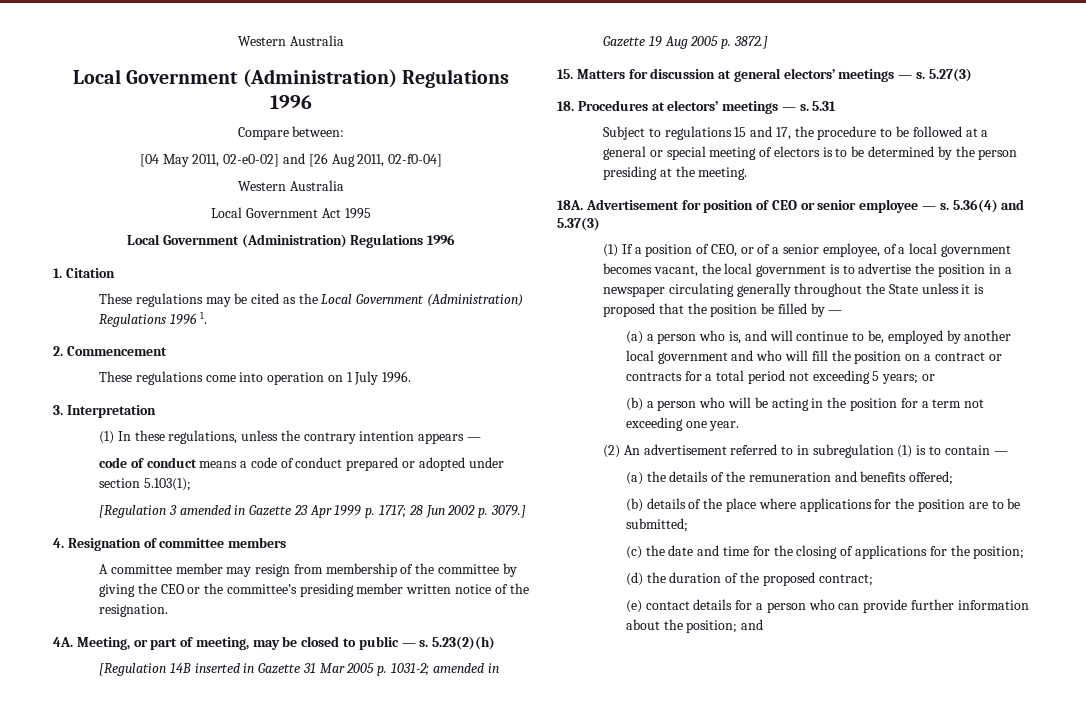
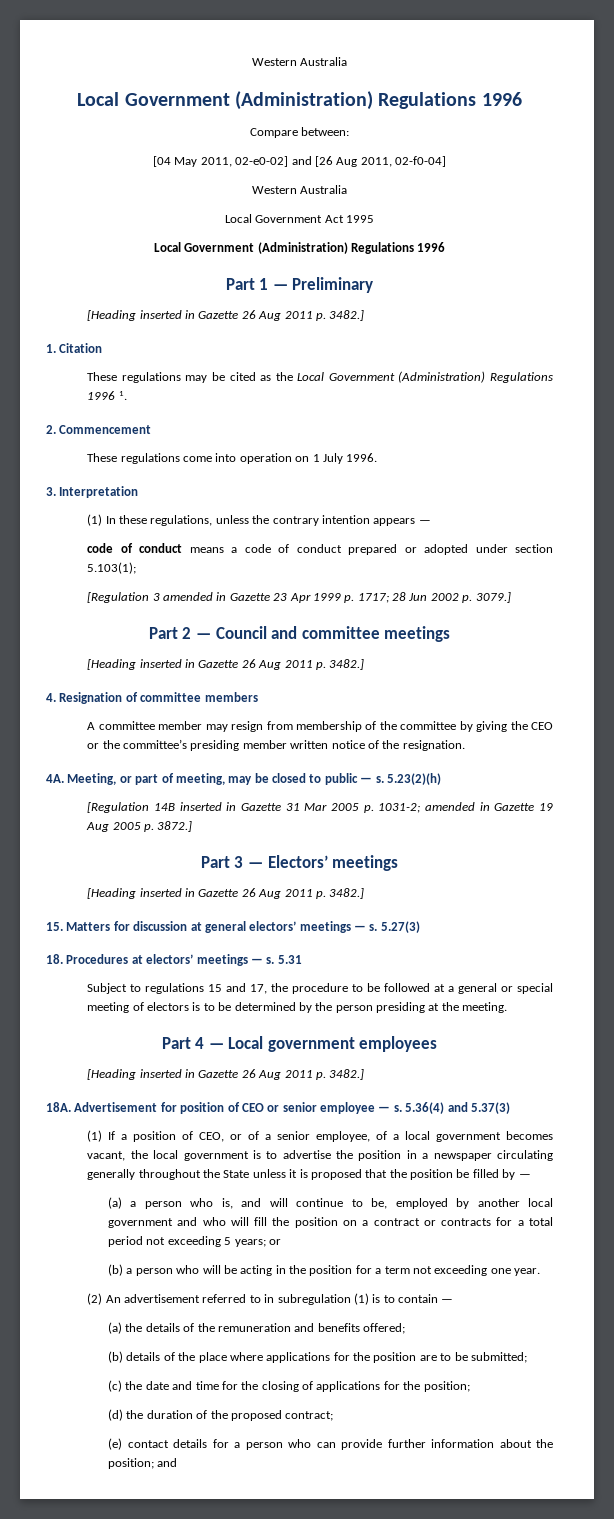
(456, 239) none -> [225,277,374,293] [87,310,365,321] // Part 1 — Preliminary // [Heading inserted in Gazette 26 Aug 2011 p. 3482.]
(526, 511) none -> [148,626,451,642] [87,659,365,670] // Part 2 — Council and committee meetings // [Heading inserted in Gazette 26 Aug 2011 p. 3482.]
(768, 42) none -> [200,855,399,871] [87,888,365,899] // Part 3 — Electors’ meetings // [Heading inserted in Gazette 26 Aug 2011 p. 3482.]
(748, 173) none -> [161,1036,438,1052] [87,1069,365,1080] // Part 4 — Local government employees // [Heading inserted in Gazette 26 Aug 2011 p. 3482.]

